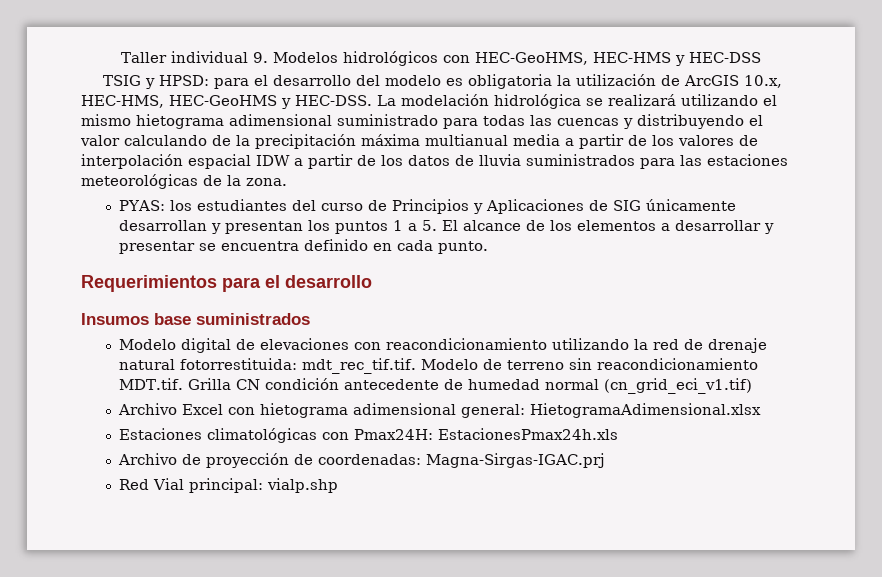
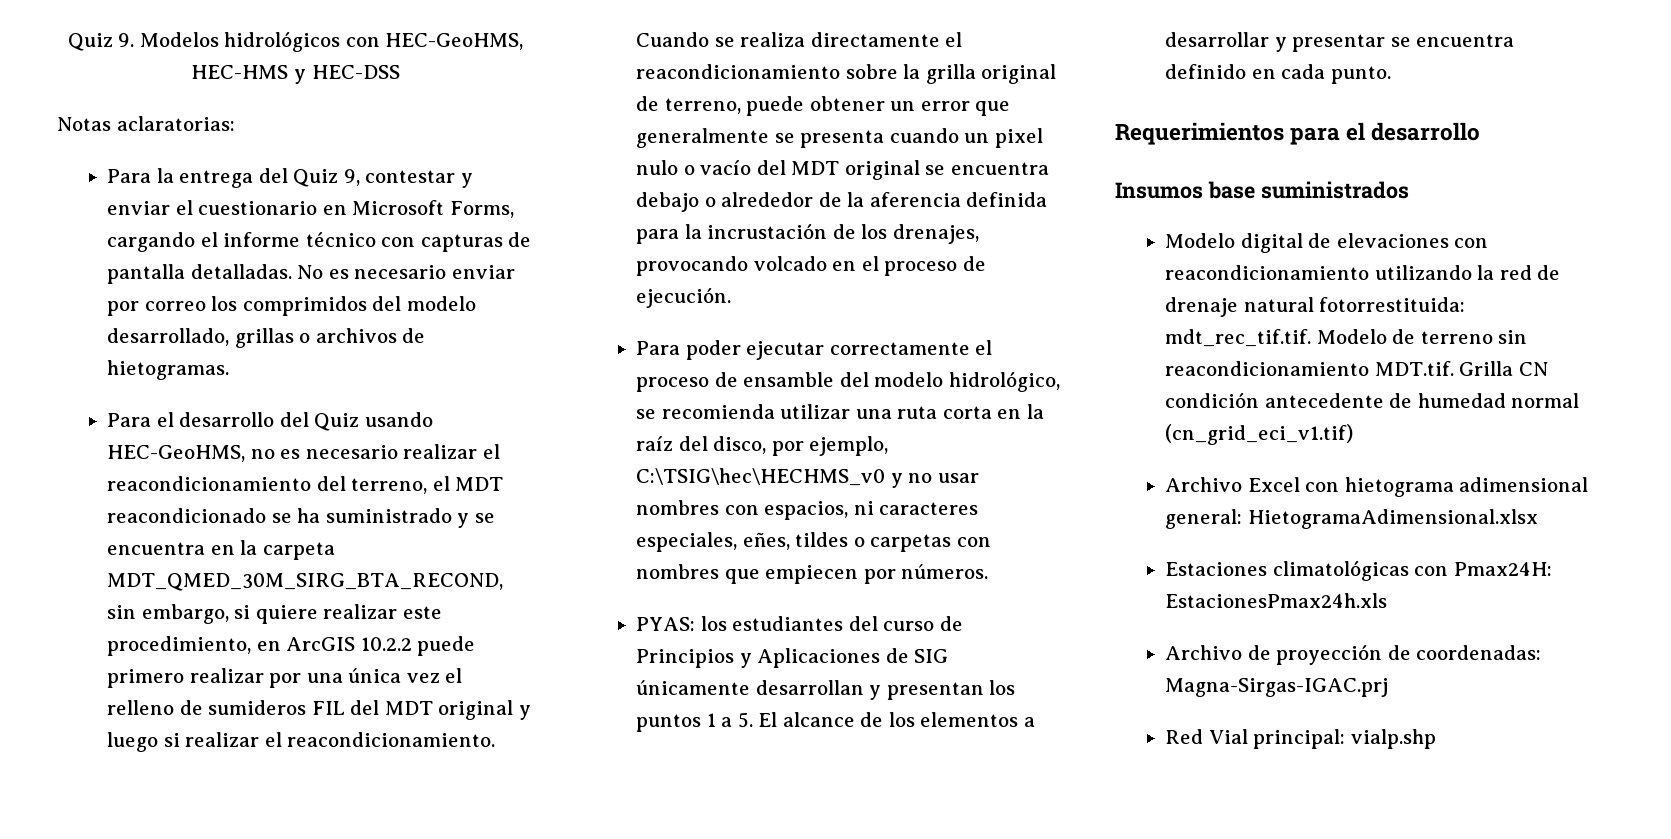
[121,51,248,63] Taller individual -> [67,33,113,51] Quiz
[103,74,783,89] [81,94,777,109] [81,114,763,129] [80,134,758,149] [81,154,788,169] [81,174,287,189] TSIG y HPSD: para el desarrollo del modelo es obligatoria la utilización de ArcGIS 10.x, HEC-HMS, HEC-GeoHMS y HEC-DSS. La modelación hidrológica se realizará utilizando el mismo hietograma adimensional suministrado para todas las cuencas y distribuyendo el valor calculando de la precipitación máxima multianual media a partir de los valores de interpolación espacial IDW a partir de los datos de lluvia suministrados para las estaciones meteorológicas de la zona. -> [57,116,235,131] [107,168,473,188] [107,200,514,218] [107,232,532,252] [107,264,515,284] [107,296,476,316] [107,328,426,348] [107,360,230,380] [107,412,433,431] [107,444,500,462] [107,476,504,494] [107,508,495,528] [107,540,335,560] [107,573,504,591] [107,604,442,624] [107,636,476,656] [107,668,463,688] [107,700,531,720] [107,732,496,752] [636,32,963,47] [636,64,1057,84] [636,96,1011,116] [636,128,1043,148] [636,160,1049,180] [636,192,1048,212] [636,223,979,244] [636,256,986,276] [636,287,732,308] [636,340,993,360] [636,371,1060,392] [636,404,1044,419] [636,436,889,456] [636,468,979,488] [636,500,979,520] [636,532,991,552] [636,564,989,584] Notas aclaratorias: // Para la entrega del Quiz 9, contestar y enviar el cuestionario en Microsoft Forms, cargando el informe técnico con capturas de pantalla detalladas. No es necesario enviar por correo los comprimidos del modelo desarrollado, grillas o archivos de hietogramas. // Para el desarrollo del Quiz usando HEC-GeoHMS, no es necesario realizar el reacondicionamiento del terreno, el MDT reacondicionado se ha suministrado y se encuentra en la carpeta MDT_QMED_30M_SIRG_BTA_RECOND, sin embargo, si quiere realizar este procedimiento, en ArcGIS 10.2.2 puede primero realizar por una única vez el relleno de sumideros FIL del MDT original y luego si realizar el reacondicionamiento. Cuando se realiza directamente el reacondicionamiento sobre la grilla original de terreno, puede obtener un error que generalmente se presenta cuando un pixel nulo o vacío del MDT original se encuentra debajo o alrededor de la aferencia definida para la incrustación de los drenajes, provocando volcado en el proceso de ejecución. // Para poder ejecutar correctamente el proceso de ensamble del modelo hidrológico, se recomienda utilizar una ruta corta en la raíz del disco, por ejemplo, C:\TSIG\hec\HECHMS_v0 y no usar nombres con espacios, ni caracteres especiales, eñes, tildes o carpetas con nombres que empiecen por números.

